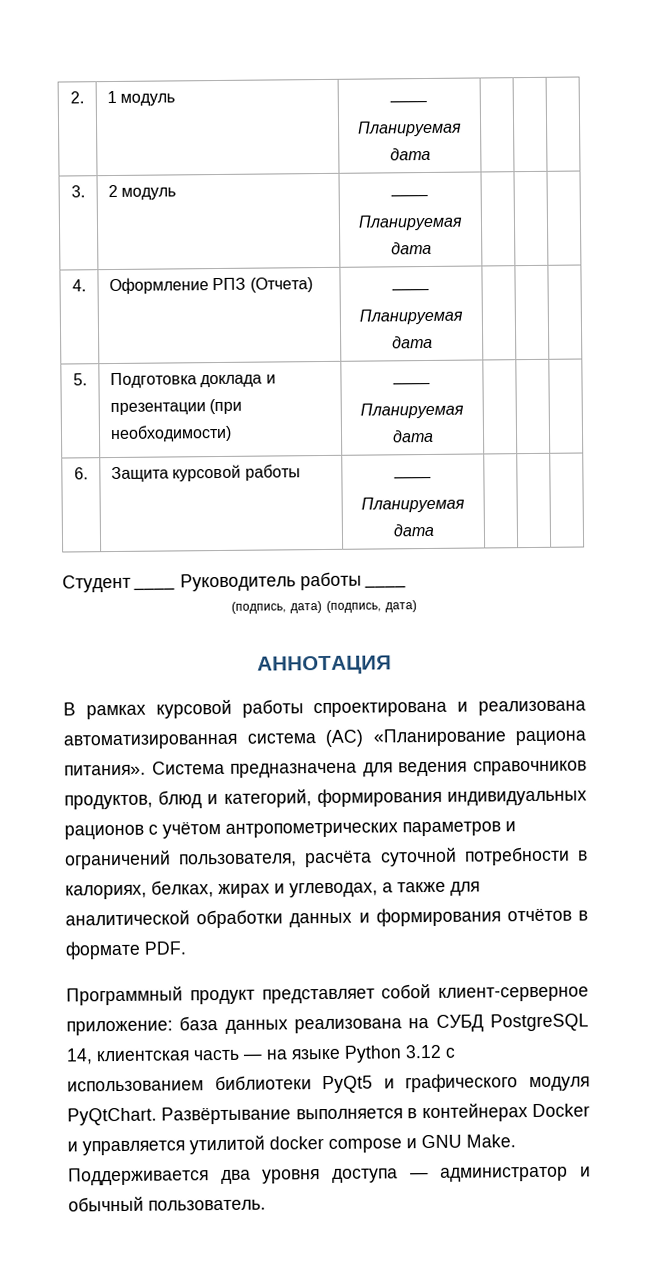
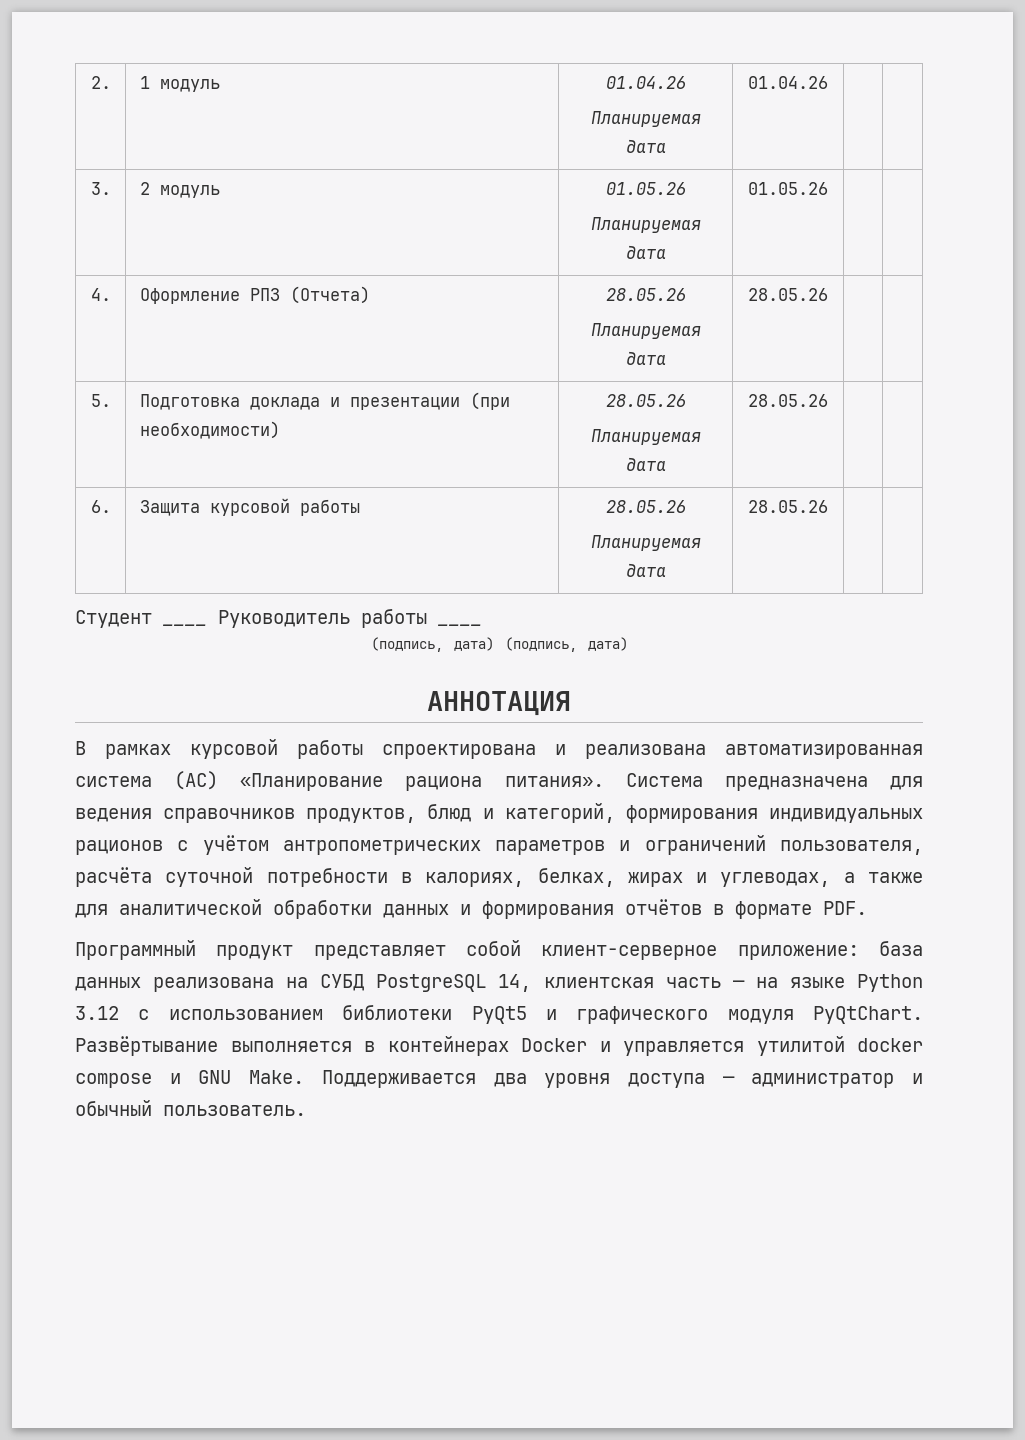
[388,99,428,104] [358,120,462,137] [389,147,431,161] ____ // Планируемая дата | -> [605,76,686,89] [590,111,701,127] [625,139,666,153] [748,76,828,89] 01.04.26 // Планируемая дата | 01.04.26
[389,193,429,198] [358,214,463,231] [390,241,432,255] ____ // Планируемая дата | -> [605,182,686,195] [590,217,701,233] [625,245,666,259] [748,182,828,195] 01.05.26 // Планируемая дата | 01.05.26
[390,287,430,292] [359,308,463,325] [391,335,433,349] ____ // Планируемая дата | -> [605,288,686,301] [590,323,701,339] [625,351,666,365] [748,288,828,301] 28.05.26 // Планируемая дата | 28.05.26
[391,381,431,386] [360,402,464,419] [391,429,434,443] ____ // Планируемая дата | -> [605,394,686,407] [590,429,701,445] [625,457,666,471] [748,394,828,407] 28.05.26 // Планируемая дата | 28.05.26
[392,475,432,480] [361,496,465,513] [392,523,434,537] ____ // Планируемая дата | -> [605,500,686,513] [590,535,701,551] [625,563,666,577] [748,500,828,513] 28.05.26 // Планируемая дата | 28.05.26

